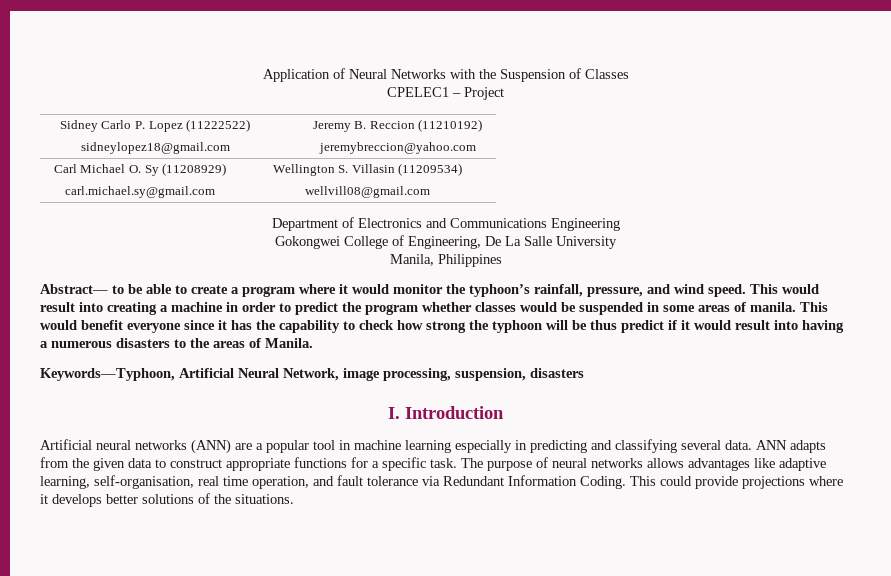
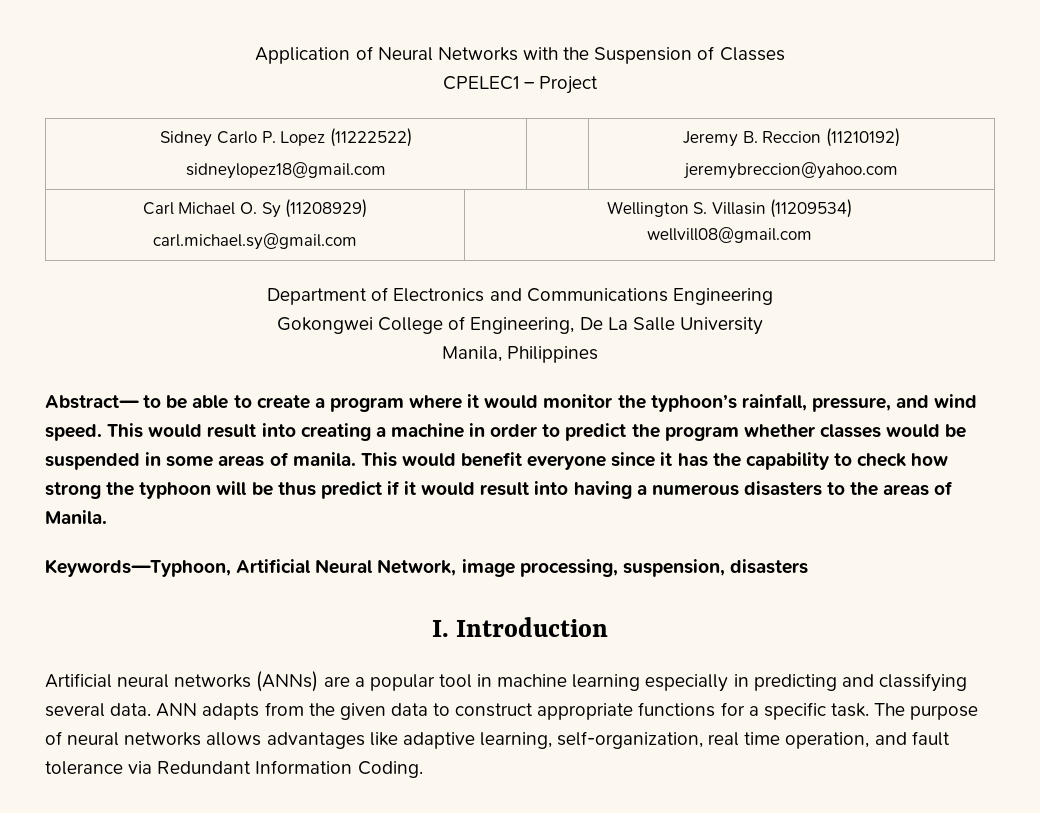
[191,439,231,454] (ANN) -> [256,671,319,692] (ANNs)
[94,475,194,489] self-organisation, -> [557,731,704,749] self-organization,
[630,476,843,489] [40,493,294,507] This could provide projections where it develops better solutions of the situations. -> (423, 769) none

